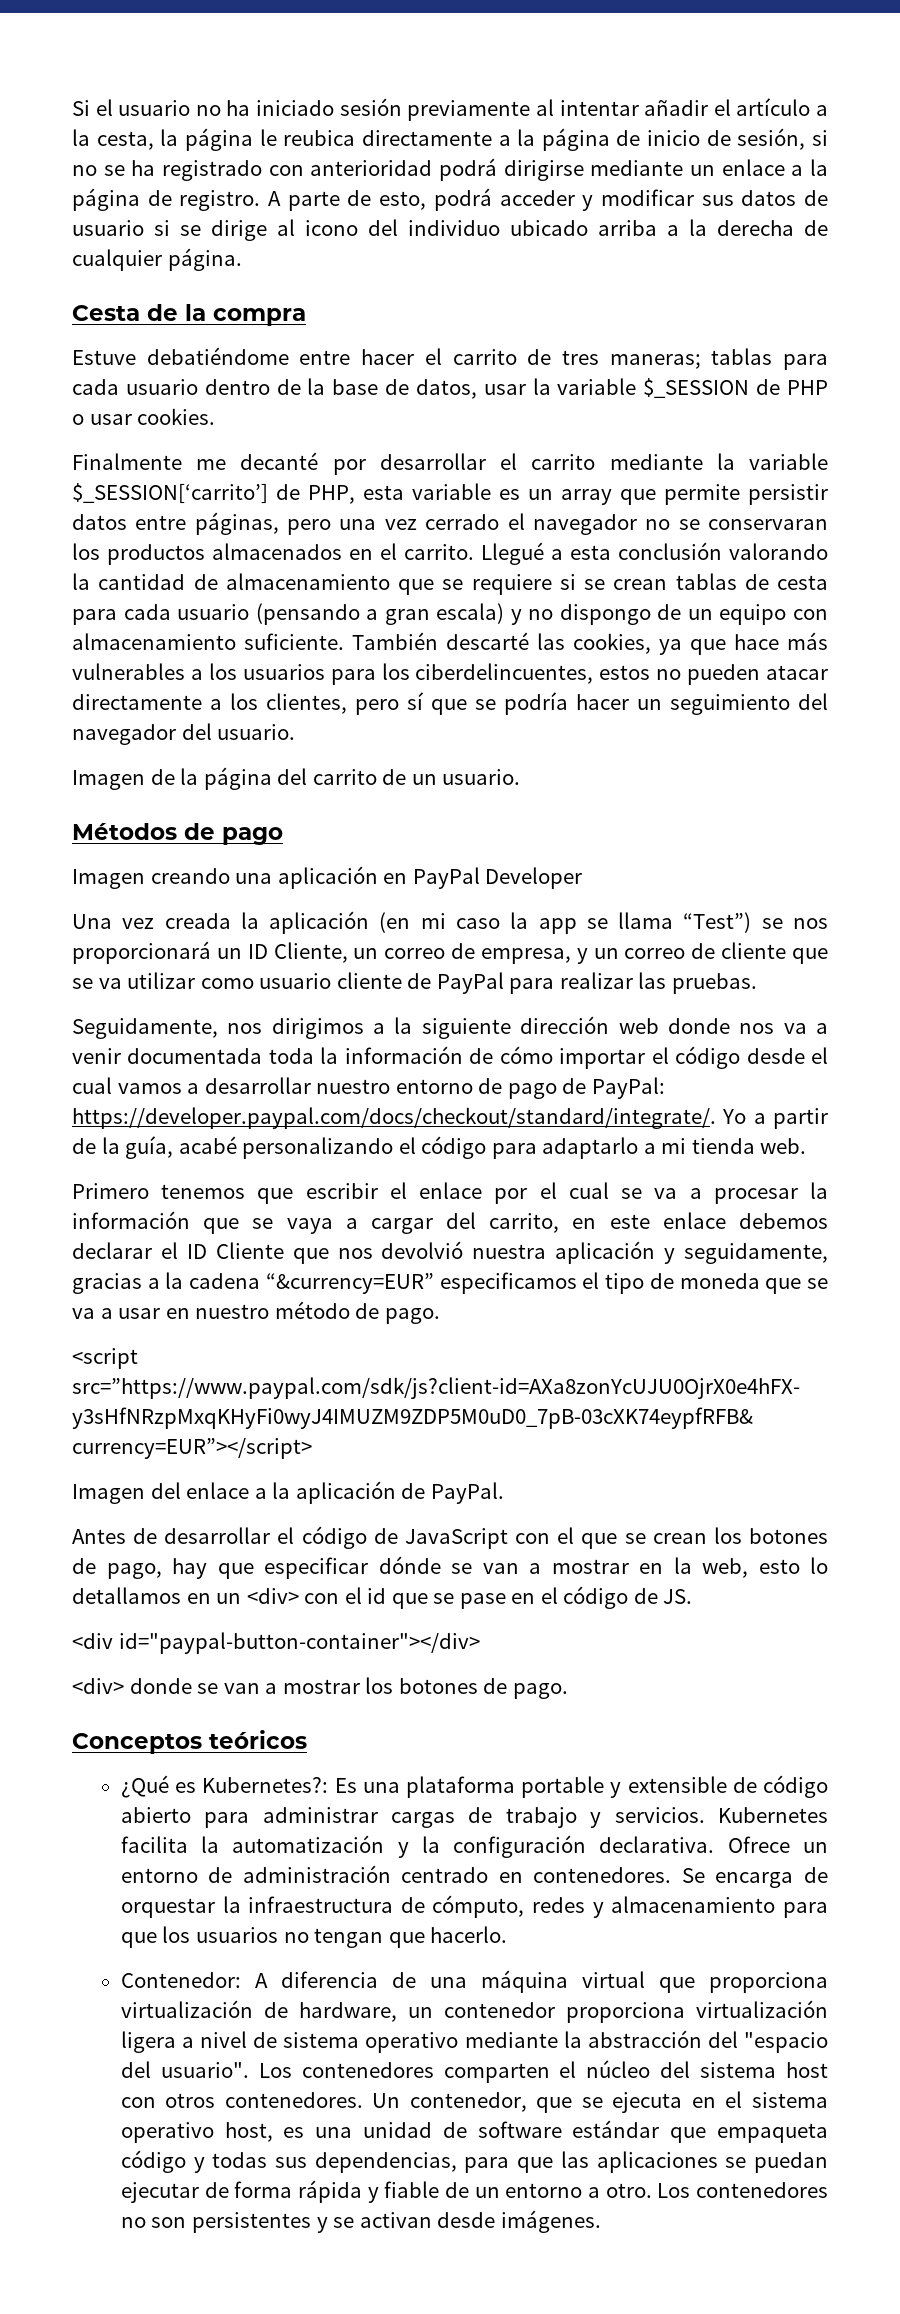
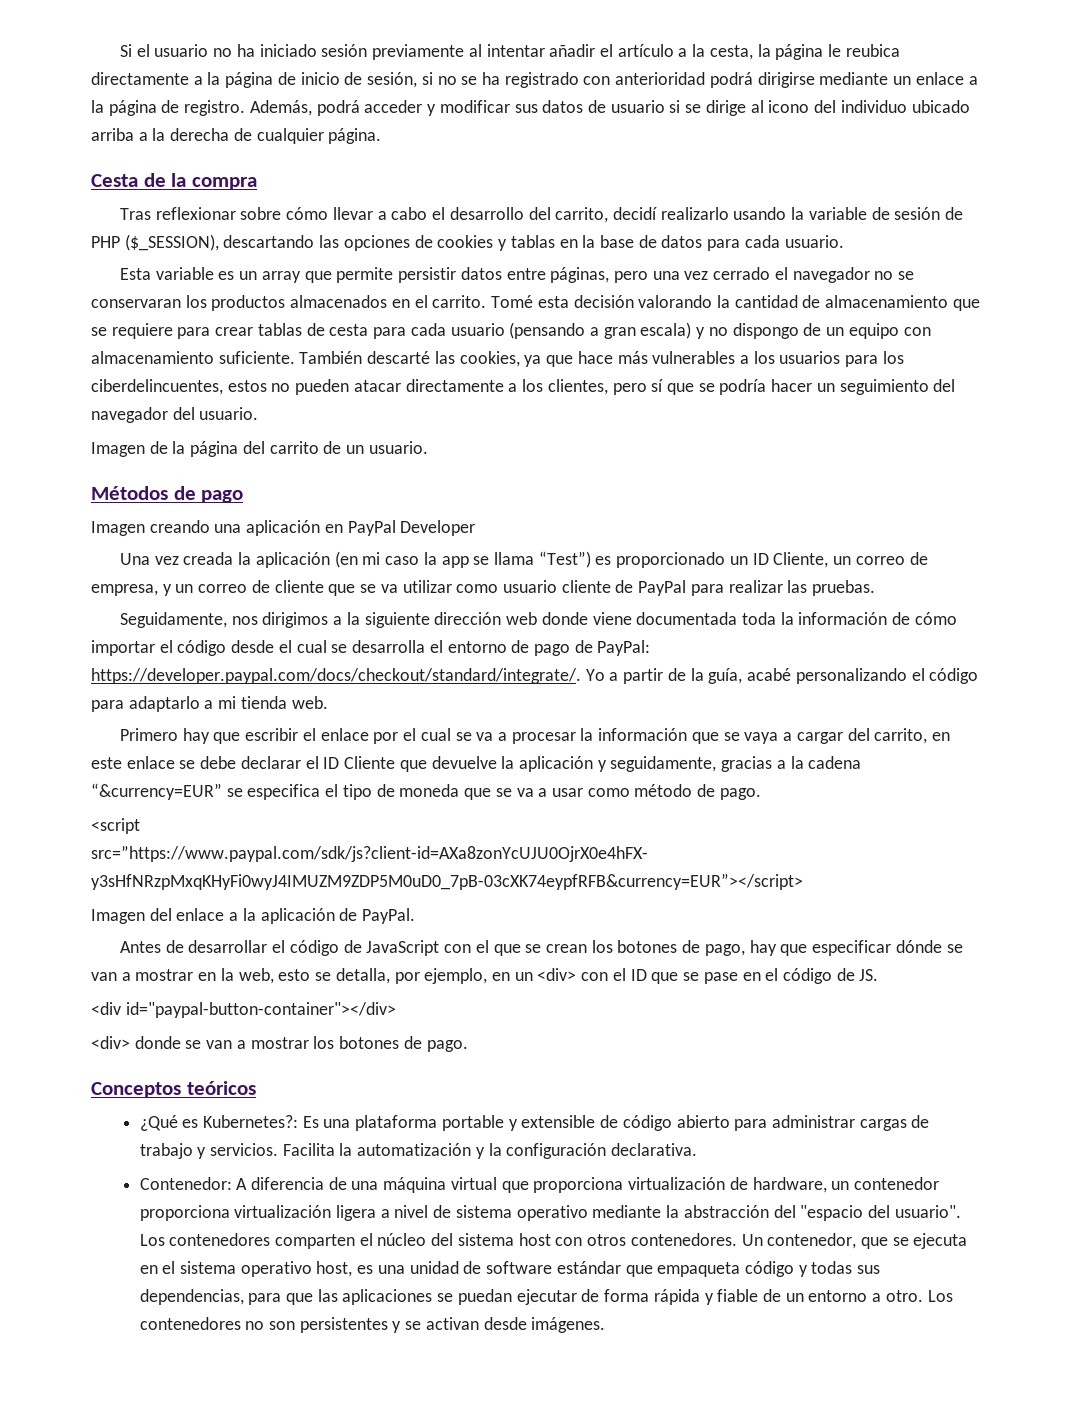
[268,190,427,211] A parte de esto, -> [249,100,312,116] Además,
[72,347,828,370] [72,378,828,399] [72,408,216,425] [72,452,828,475] [72,483,404,504] Estuve debatiéndome entre hacer el carrito de tres maneras; tablas para cada usuario dentro de la base de datos, usar la variable $_SESSION de PHP o usar cookies. // Finalmente me decanté por desarrollar el carrito mediante la variable $_SESSION[‘carrito’] de PHP, esta -> [120,207,964,223] [91,234,844,251] [120,268,152,280] Tras reflexionar sobre cómo llevar a cabo el desarrollo del carrito, decidí realizarlo usando la variable de sesión de PHP ($_SESSION), descartando las opciones de cookies y tablas en la base de datos para cada usuario. // Esta
[481,542,722,565] Llegué a esta conclusión -> [491,295,634,308] Tomé esta decisión
[559,574,668,590] si se crean -> [177,327,254,339] para crear
[761,918,829,929] [72,941,211,964] se nos proporcionará -> [595,552,726,568] es proporcionado
[739,1023,829,1034] [72,1048,121,1064] nos va a venir -> [592,612,632,625] viene
[117,1077,391,1094] vamos a desarrollar nuestro -> [331,640,443,653] se desarrolla el
[161,1184,246,1199] tenemos -> [182,728,210,744] hay
[738,1213,828,1229] debemos -> [179,756,237,769] se debe
[337,1241,547,1259] nos devolvió nuestra -> [431,756,515,769] devuelve la
[439,1272,577,1294] especificamos -> [226,784,321,800] se especifica
[165,1304,270,1319] en nuestro -> [587,788,630,797] como
[810,1557,828,1574] [72,1587,181,1604] lo detallamos -> [315,968,488,984] se detalla, por ejemplo,
[367,1588,387,1604] id -> [630,969,647,981] ID
[718,1807,829,1823] [120,1836,188,1853] Kubernetes facilita -> [282,1143,335,1156] Facilita
[727,1836,829,1853] [120,1865,829,1888] [120,1895,829,1918] [120,1926,508,1948] Ofrece un entorno de administración centrado en contenedores. Se encarga de orquestar la infraestructura de cómputo, redes y almacenamiento para que los usuarios no tengan que hacerlo. -> (698, 1149) none

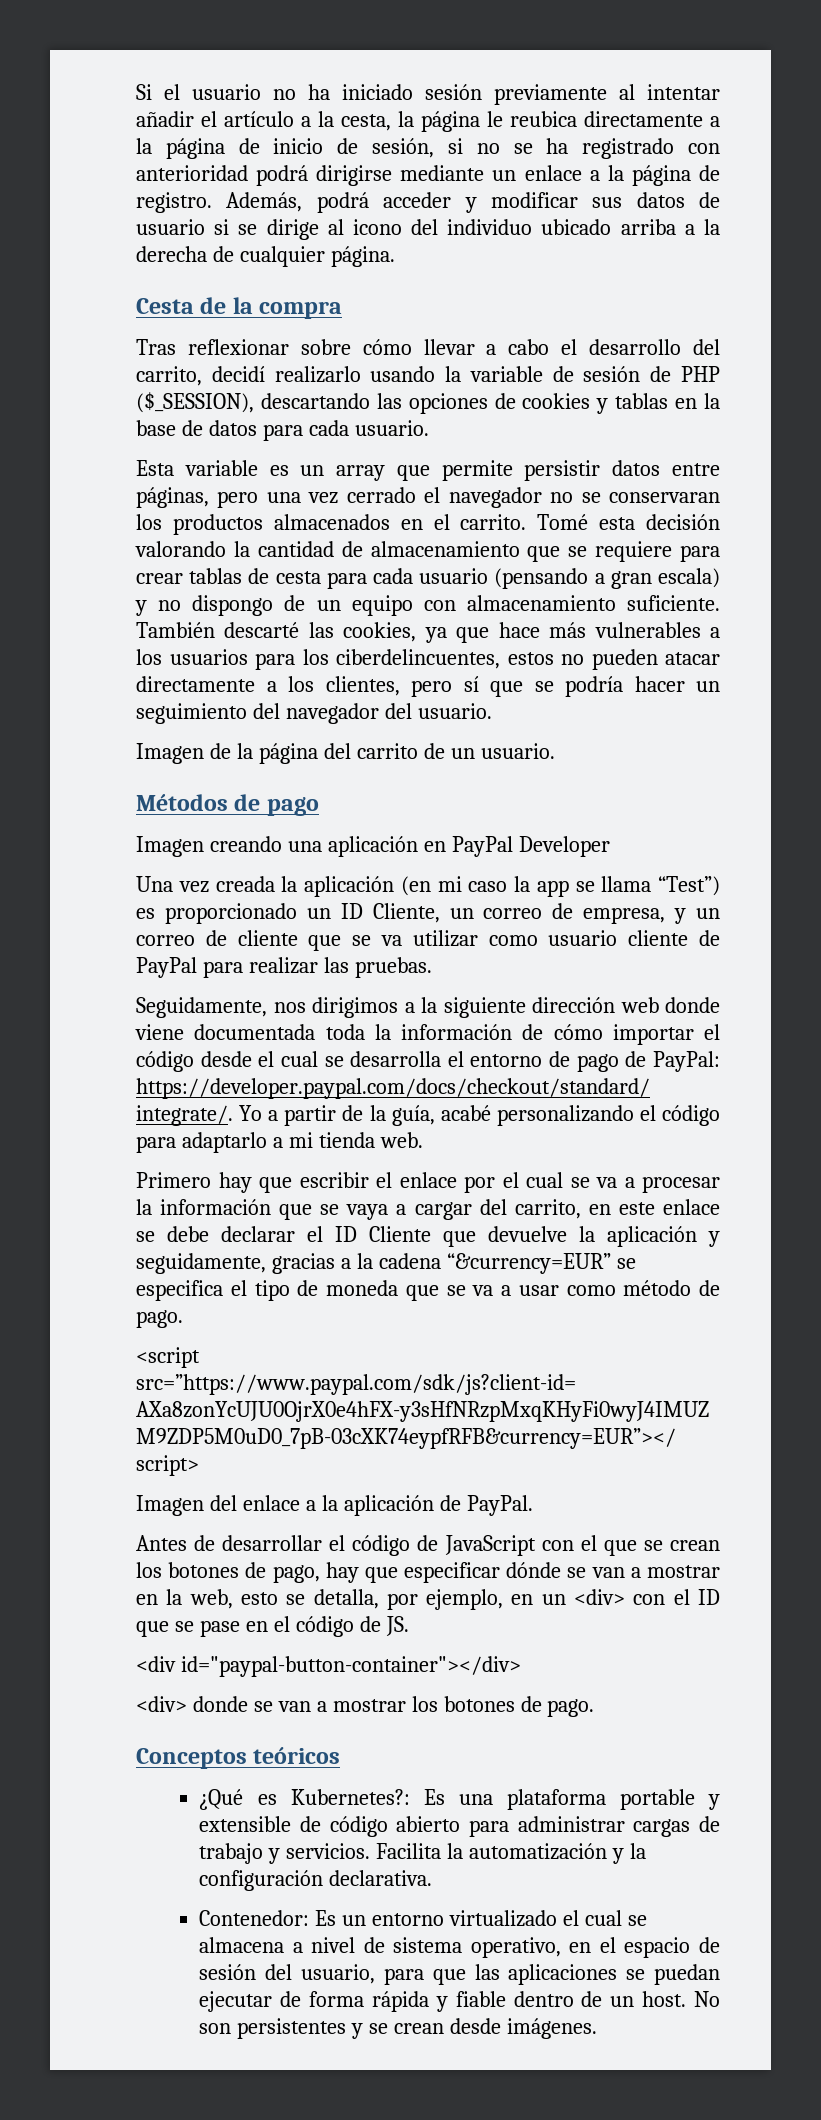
[236,1177,939,1193] [139,1205,961,1221] [139,1233,968,1249] [139,1261,881,1277] [139,1289,244,1305] A diferencia de una máquina virtual que proporciona virtualización de hardware, un contenedor proporciona virtualización ligera a nivel de sistema operativo mediante la abstracción del "espacio del usuario". Los contenedores comparten el núcleo del sistema host con otros contenedores. Un contenedor, que se ejecuta en el sistema operativo host, es una unidad de software estándar que empaqueta código y todas sus dependencias, -> [315,1910,647,1927] [199,1937,721,1958] [199,1964,376,1984] Es un entorno virtualizado el cual se almacena a nivel de sistema operativo, en el espacio de sesión del usuario,
[762,1289,953,1302] [139,1317,265,1330] de un entorno a otro. Los contenedores no -> [513,1991,720,2007] dentro de un host. No
[425,1317,479,1330] activan -> [394,2023,445,2034] crean

